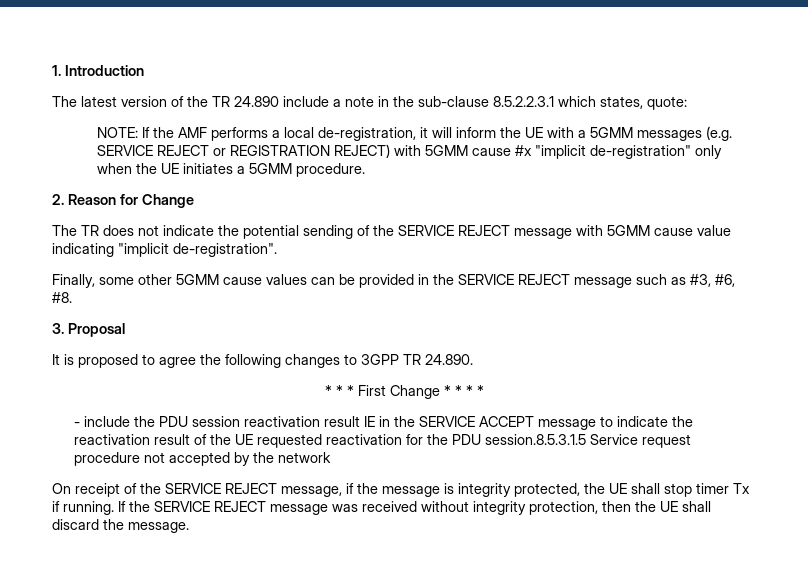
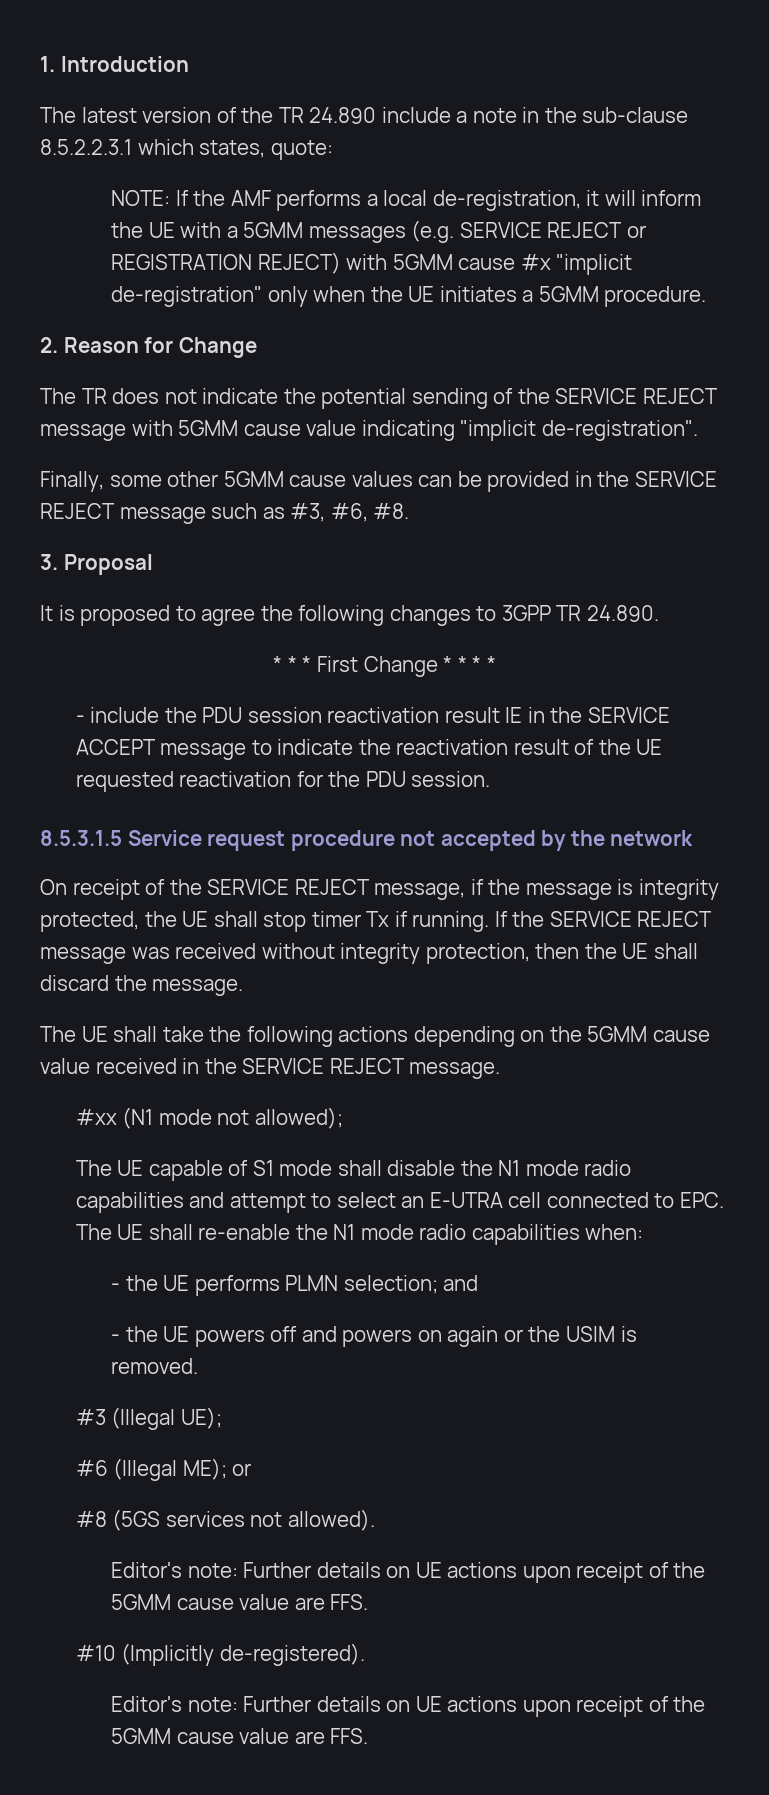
[485,434,587,445] session.8.5.3.1.5 -> [411,771,491,787] [40,830,122,846] session. // 8.5.3.1.5
(189, 527) none -> [40,1026,710,1047] [40,1058,501,1079] [75,1107,343,1129] [75,1160,632,1181] [75,1192,724,1213] [75,1224,644,1245] [111,1275,479,1296] [111,1326,637,1347] [111,1358,199,1374] [75,1407,222,1430] [75,1458,252,1481] [75,1509,375,1531] [111,1562,706,1583] [111,1594,369,1610] [75,1643,365,1666] [111,1696,706,1717] [111,1728,369,1744] // The UE shall take the following actions depending on the 5GMM cause value received in the SERVICE REJECT message. // #xx (N1 mode not allowed); // The UE capable of S1 mode shall disable the N1 mode radio capabilities and attempt to select an E-UTRA cell connected to EPC. The UE shall re-enable the N1 mode radio capabilities when: // - the UE performs PLMN selection; and // - the UE powers off and powers on again or the USIM is removed. // #3 (Illegal UE); // #6 (Illegal ME); or // #8 (5GS services not allowed). // Editor's note: Further details on UE actions upon receipt of the 5GMM cause value are FFS. // #10 (Implicitly de-registered). // Editor's note: Further details on UE actions upon receipt of the 5GMM cause value are FFS.

